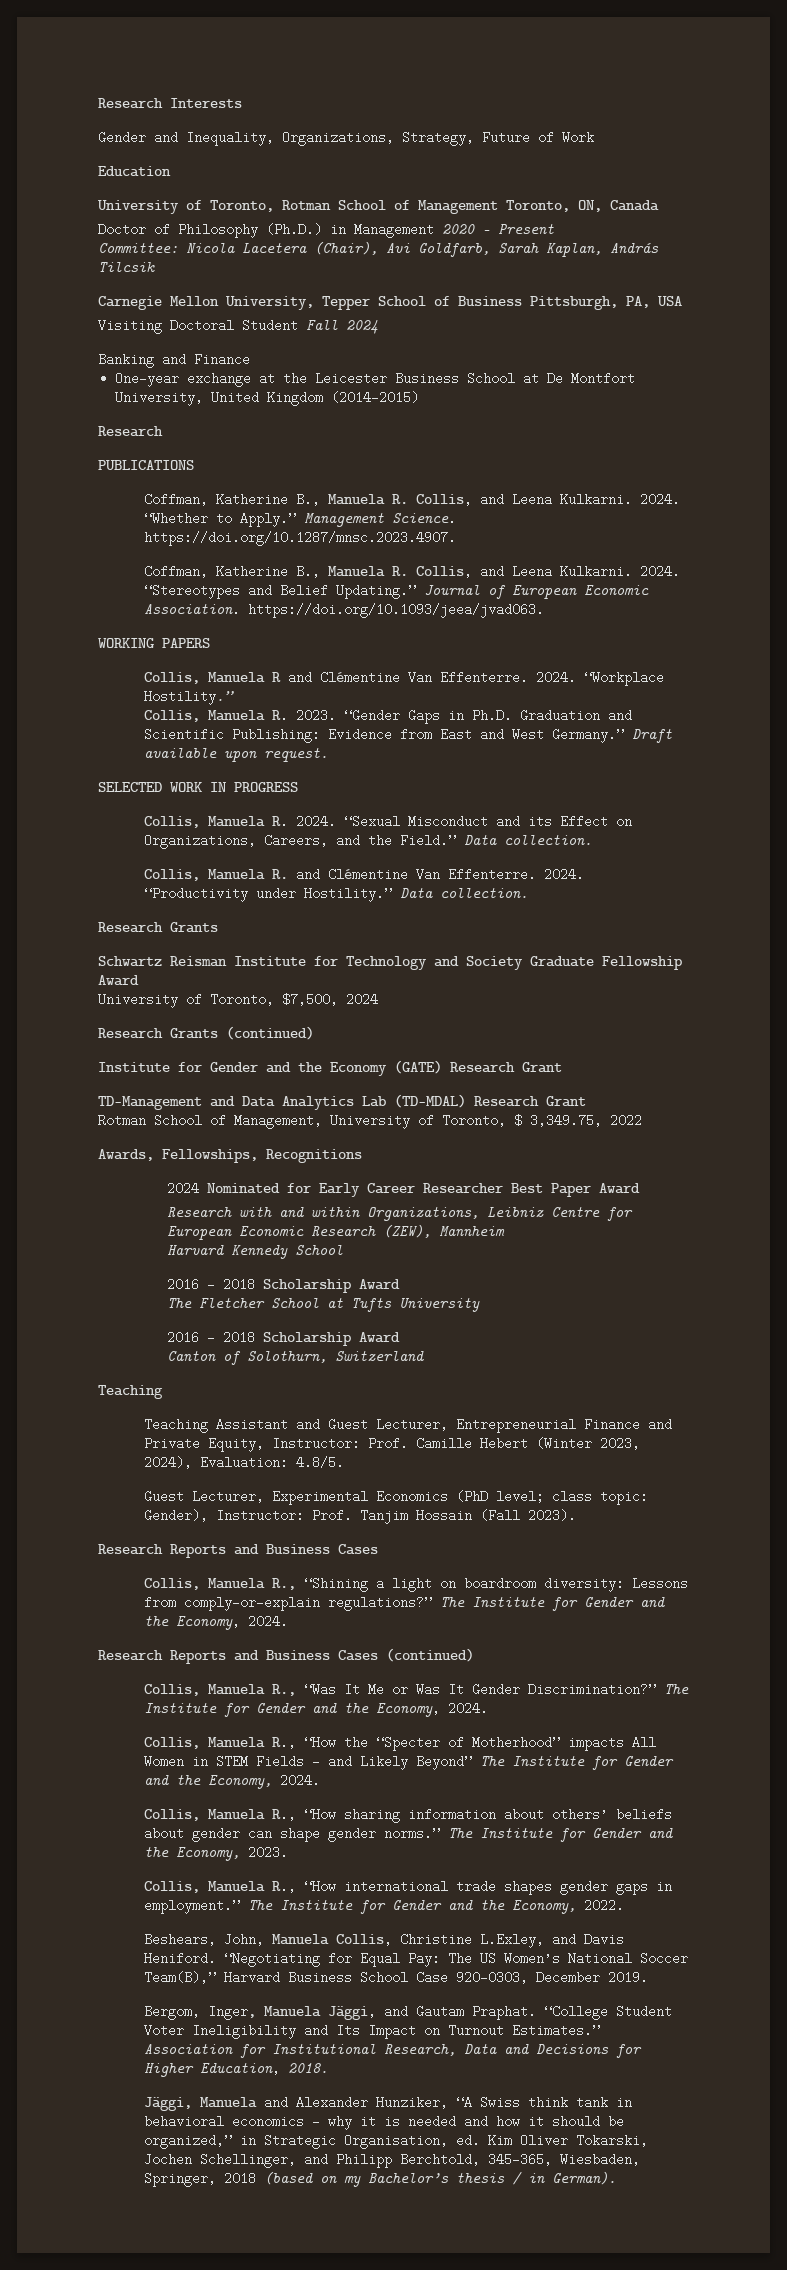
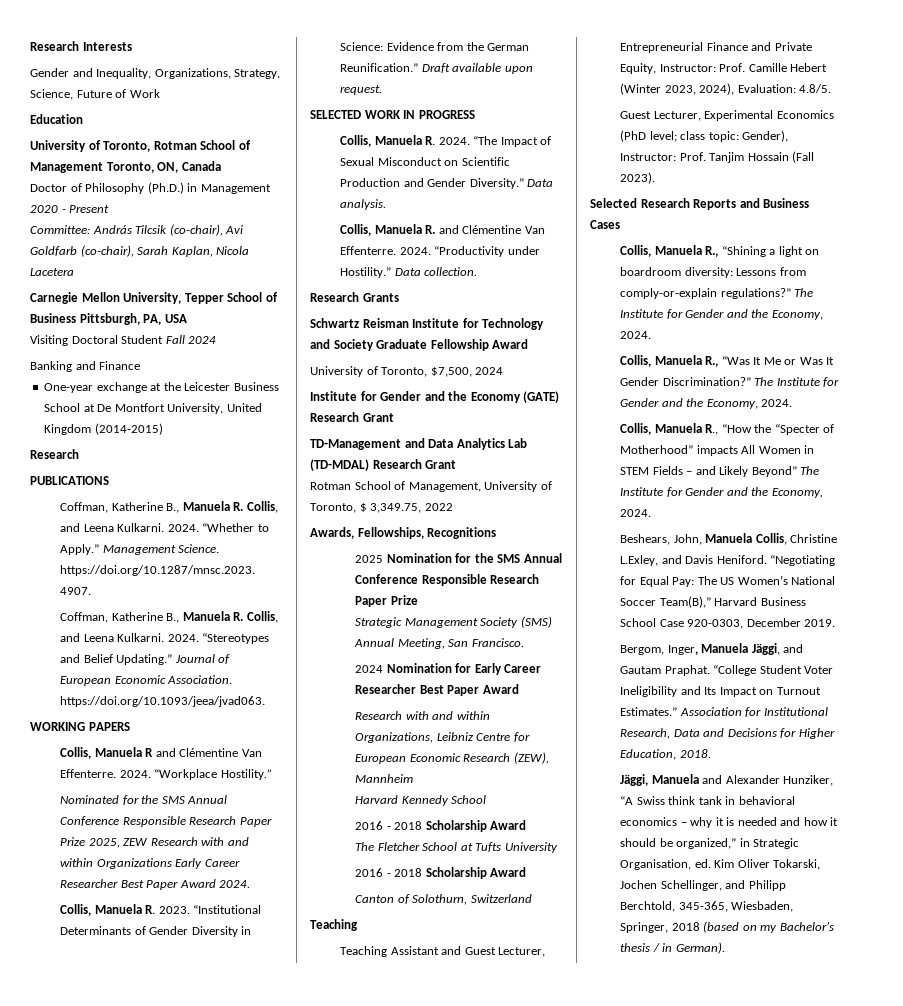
(474, 138) none -> [30,89,73,100] Science,
[186,241,659,257] [98,262,155,272] Nicola Lacetera (Chair), Avi Goldfarb, Sarah Kaplan, András Tilcsik -> [92,224,244,236] [30,245,250,257] [30,268,74,276] András Tilcsik (co-chair), Avi Goldfarb (co-chair), Sarah Kaplan, Nicola Lacetera
[144,709,633,724] [144,728,625,743] Collis, Manuela R. 2023. “Gender Gaps in Ph.D. Graduation and Scientific Publishing: Evidence from East and West Germany.” -> [60,795,228,805] [60,816,272,827] [60,837,249,848] [60,858,240,869] [60,879,251,890] [60,904,262,916] [60,926,252,937] [340,42,530,51] [340,63,419,72] Nominated for the SMS Annual Conference Responsible Research Paper Prize 2025, ZEW Research with and within Organizations Early Career Researcher Best Paper Award 2024. // Collis, Manuela R. 2023. “Institutional Determinants of Gender Diversity in Science: Evidence from the German Reunification.”
[344,815,633,828] [144,834,593,849] “Sexual Misconduct and its Effect on Organizations, Careers, and the Field.” Data collection. -> [473,136,552,147] [340,157,510,166] [340,178,554,189] [340,199,387,210] “The Impact of Sexual Misconduct on Scientific Production and Gender Diversity.” Data analysis.
[98,1026,314,1040] // Research Grants (continued) -> (504, 371) none
[167,1182,281,1195] // 2024 Nominated -> [355,553,562,563] [355,574,540,586] [355,595,418,607] [355,616,552,628] [354,638,524,649] [355,663,452,673] // 2025 Nomination for the SMS Annual Conference Responsible Research Paper Prize // Strategic Management Society (SMS) Annual Meeting, San Francisco. // 2024 Nomination
(577, 1515) none -> [590,198,637,208] Selected
[98,1648,474,1664] // Research Reports and Business Cases (continued) -> (652, 335) none
[144,1808,673,1823] [144,1827,674,1842] [144,1846,289,1861] [144,1880,673,1895] [144,1899,625,1914] // Collis, Manuela R., “How sharing information about others’ beliefs about gender can shape gender norms.” The Institute for Gender and the Economy, 2023. // Collis, Manuela R., “How international trade shapes gender gaps in employment.” The Institute for Gender and the Economy, 2022. -> (652, 513) none

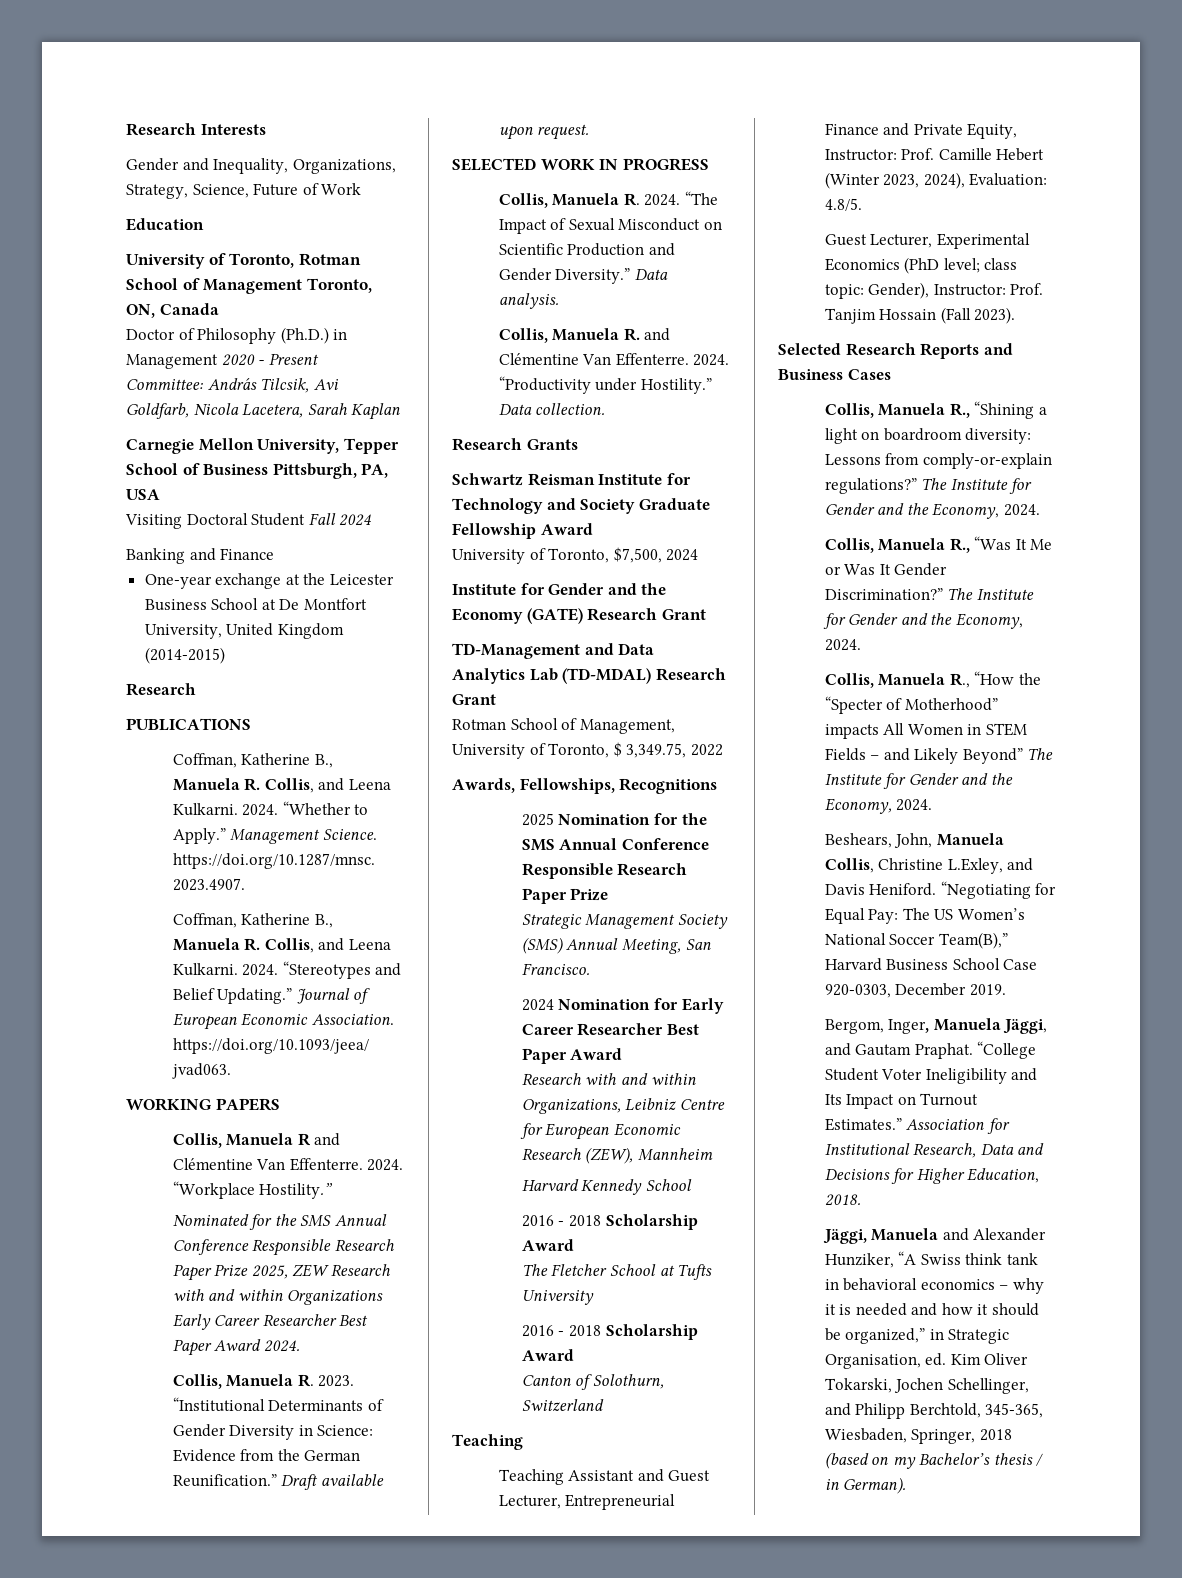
[135,224,244,236] [30,245,250,257] [30,268,74,276] Tilcsik (co-chair), Avi Goldfarb (co-chair), Sarah Kaplan, Nicola Lacetera -> [260,378,339,393] [126,403,401,420] Tilcsik, Avi Goldfarb, Nicola Lacetera, Sarah Kaplan

